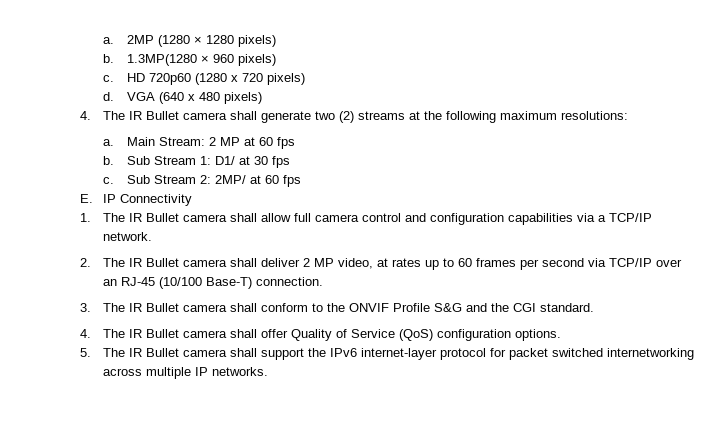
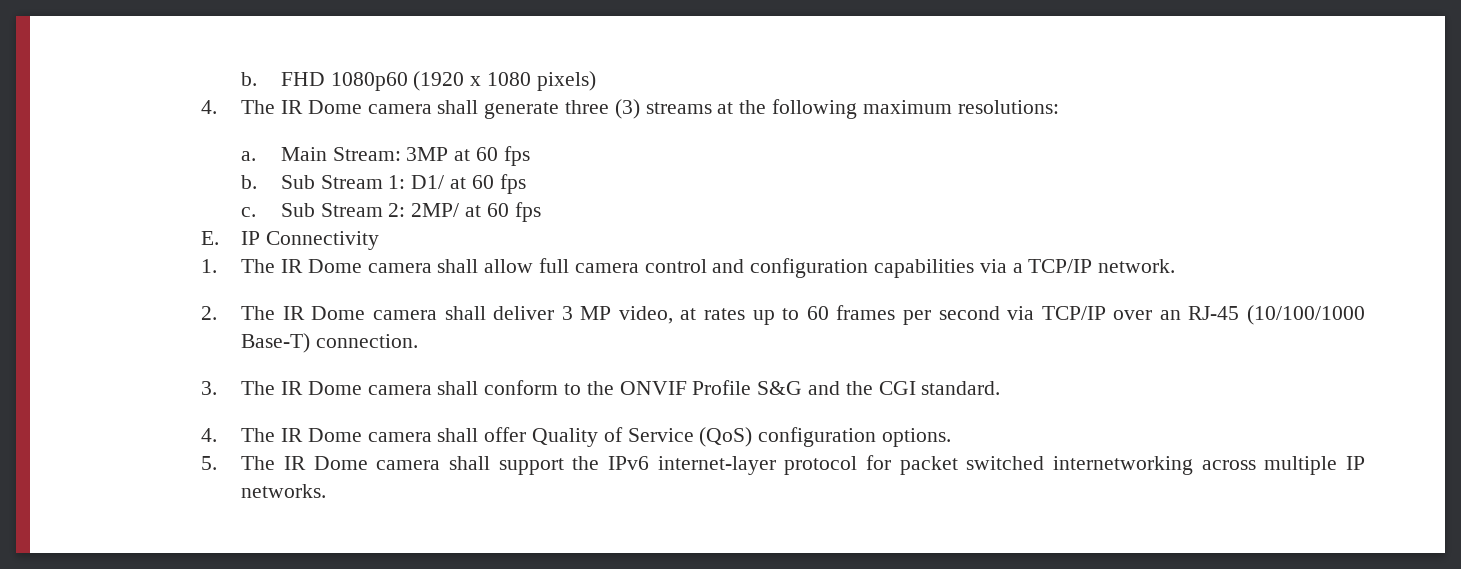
[103,35,276,47] [103,54,276,66] [103,73,305,85] [103,92,220,104] a. 2MP (1280 × 1280 pixels) // b. 1.3MP(1280 × 960 pixels) // c. HD 720p60 (1280 x 720 pixels) // d. VGA (640 x 480 -> [241,71,532,91] b. FHD 1080p60 (1920 x 1080
[146,111,180,120] Bullet -> [307,100,362,114] Dome
[315,111,355,123] two (2) -> [564,99,640,119] three (3)
[208,137,240,146] 2 MP -> [406,147,449,161] 3MP
[253,156,268,165] 30 -> [471,175,494,189] 60
[146,213,180,222] Bullet -> [307,259,362,273] Dome
[146,258,180,267] Bullet -> [311,306,366,320] Dome
[303,258,311,267] 2 -> [561,306,573,320] 3
[159,277,203,289] (10/100 -> [1247,305,1366,325] (10/100/1000
[146,303,180,312] Bullet -> [307,381,362,395] Dome
[146,329,180,338] Bullet -> [307,428,362,442] Dome
[146,348,180,357] Bullet -> [313,456,368,470] Dome

